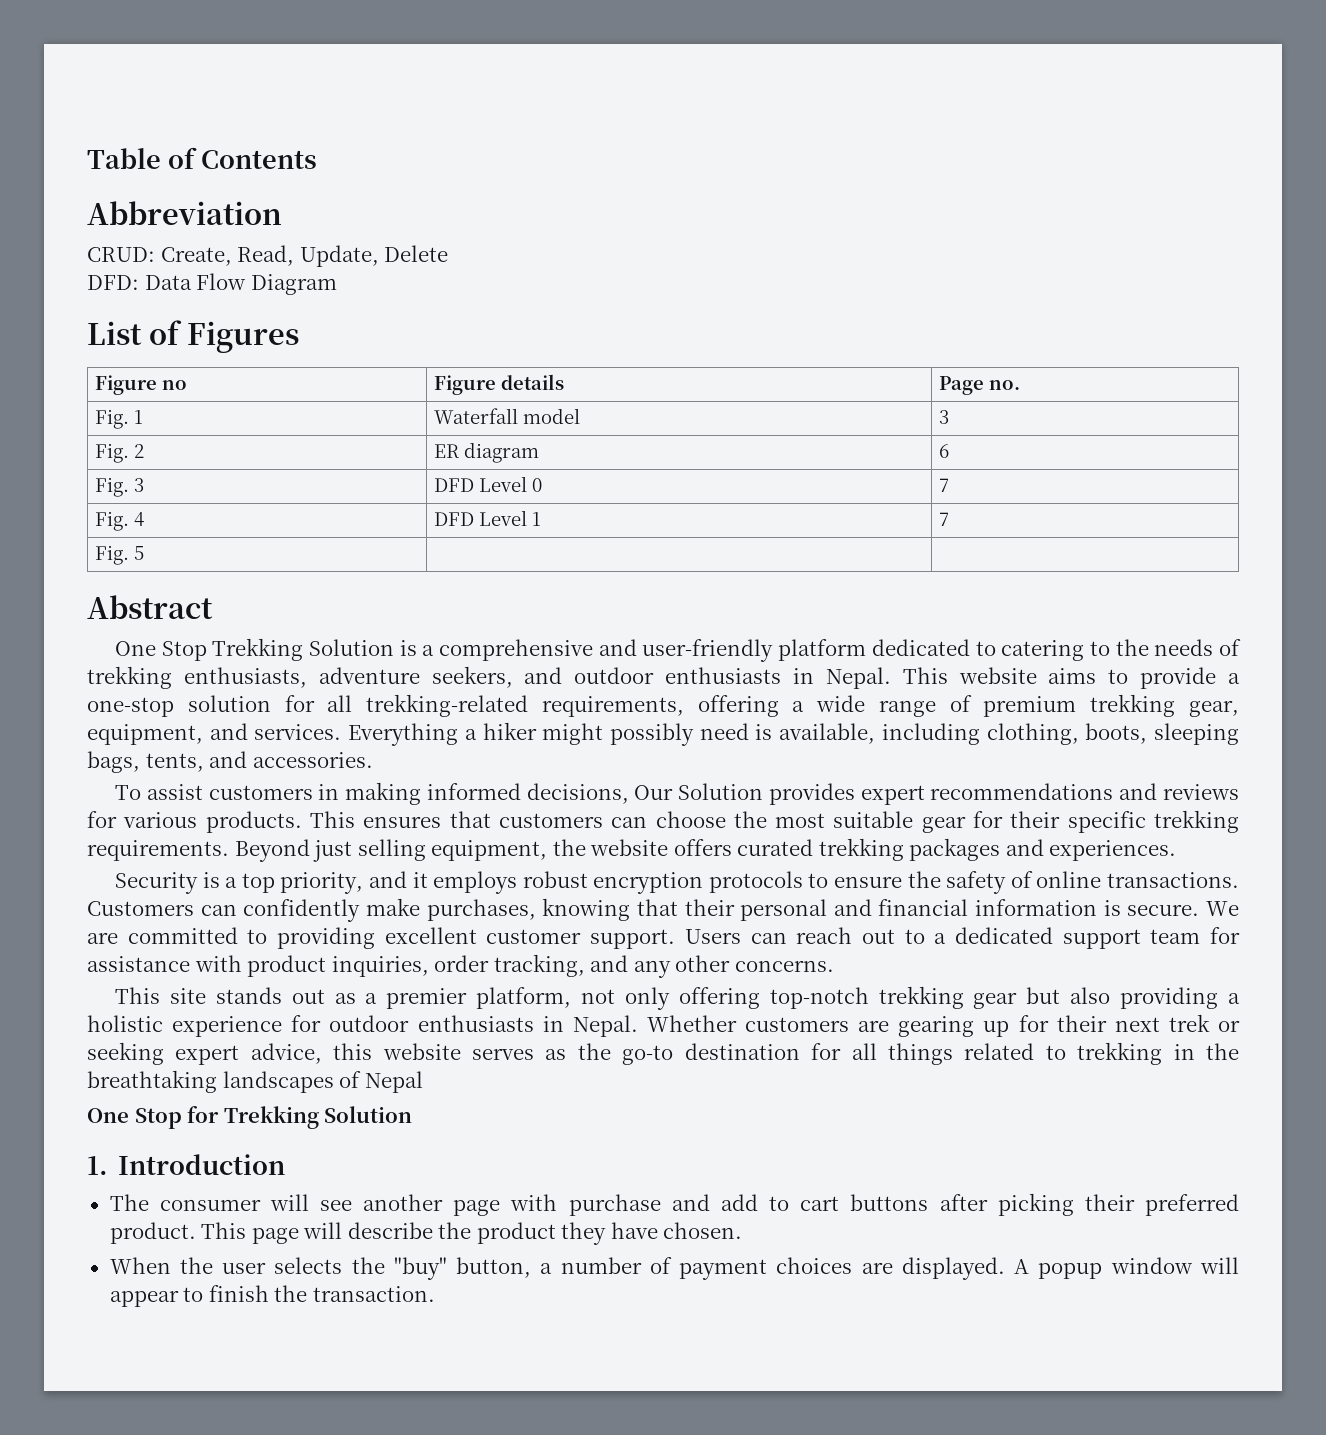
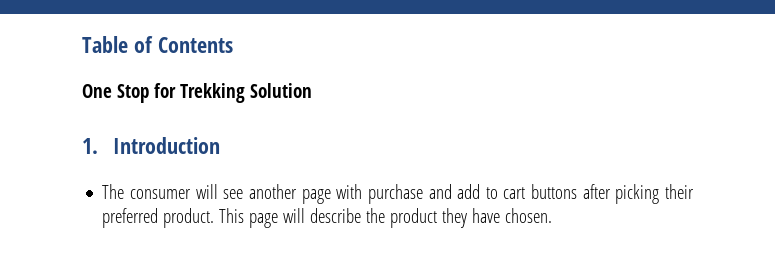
[87,201,282,225] [87,245,449,267] [87,273,337,295] [87,320,299,353] [95,375,188,395] [434,374,565,395] [939,376,1021,395] [95,409,144,429] [434,408,581,424] [939,410,950,424] [95,443,145,463] [434,442,540,463] [939,444,950,458] [95,477,145,497] [434,476,543,492] [939,478,950,492] [95,511,145,531] [434,510,542,526] [939,512,950,526] [95,545,145,565] [87,595,213,619] [114,638,1242,662] [87,666,1241,689] [87,694,1240,717] [87,722,1239,746] [87,751,373,773] [114,782,1240,805] [87,810,1239,833] [87,838,1177,862] [114,871,1239,894] [87,898,1239,922] [87,927,1240,949] [87,954,834,978] [114,986,1241,1010] [87,1014,1240,1037] [87,1042,1239,1065] [87,1070,423,1093] // Abbreviation // CRUD: Create, Read, Update, Delete // DFD: Data Flow Diagram // List of Figures // Figure no | Figure details | Page no. // Fig. 1 | Waterfall model | 3 // Fig. 2 | ER diagram | 6 // Fig. 3 | DFD Level 0 | 7 // Fig. 4 | DFD Level 1 | 7 // Fig. 5 | | // Abstract // One Stop Trekking Solution is a comprehensive and user-friendly platform dedicated to catering to the needs of trekking enthusiasts, adventure seekers, and outdoor enthusiasts in Nepal. This website aims to provide a one-stop solution for all trekking-related requirements, offering a wide range of premium trekking gear, equipment, and services. Everything a hiker might possibly need is available, including clothing, boots, sleeping bags, tents, and accessories. // To assist customers in making informed decisions, Our Solution provides expert recommendations and reviews for various products. This ensures that customers can choose the most suitable gear for their specific trekking requirements. Beyond just selling equipment, the website offers curated trekking packages and experiences. // Security is a top priority, and it employs robust encryption protocols to ensure the safety of online transactions. Customers can confidently make purchases, knowing that their personal and financial information is secure. We are committed to providing excellent customer support. Users can reach out to a dedicated support team for assistance with product inquiries, order tracking, and any other concerns. // This site stands out as a premier platform, not only offering top-notch trekking gear but also providing a holistic experience for outdoor enthusiasts in Nepal. Whether customers are gearing up for their next trek or seeking expert advice, this website serves as the go-to destination for all things related to trekking in the breathtaking landscapes of Nepal -> (233, 45) none
[109,1257,1239,1280] [109,1285,435,1307] // When the user selects the "buy" button, a number of payment choices are displayed. A popup window will appear to finish the transaction. -> (553, 215) none

